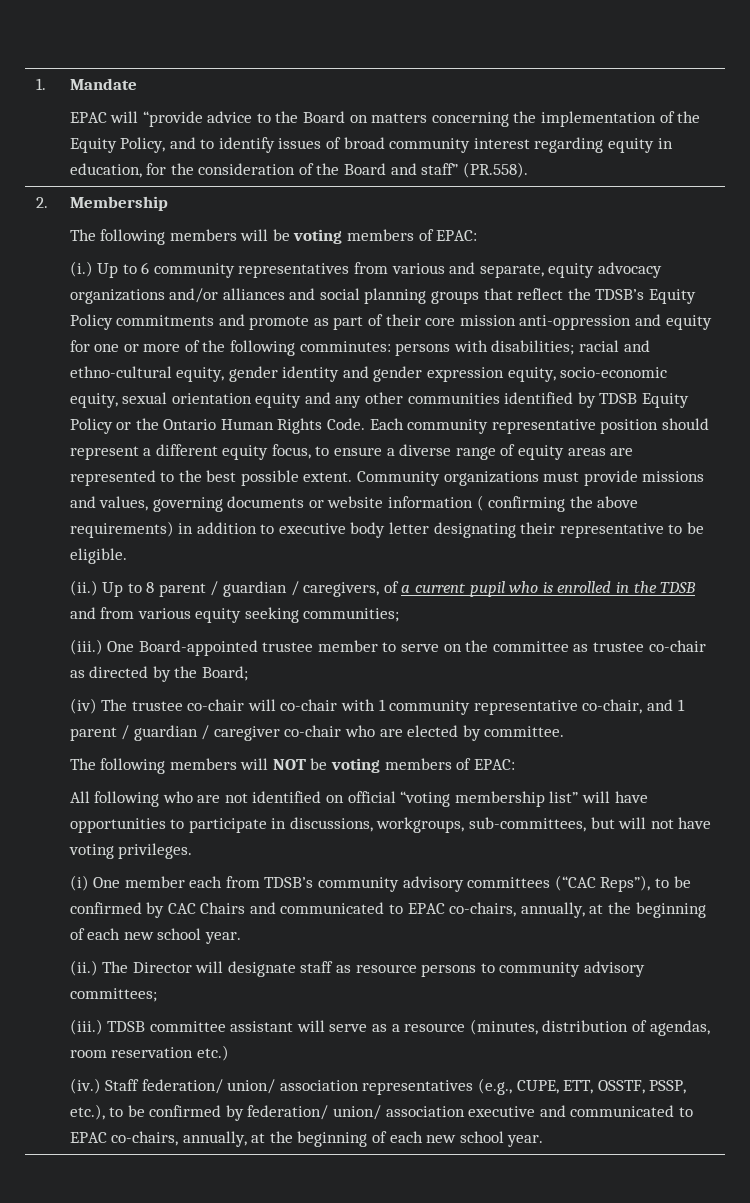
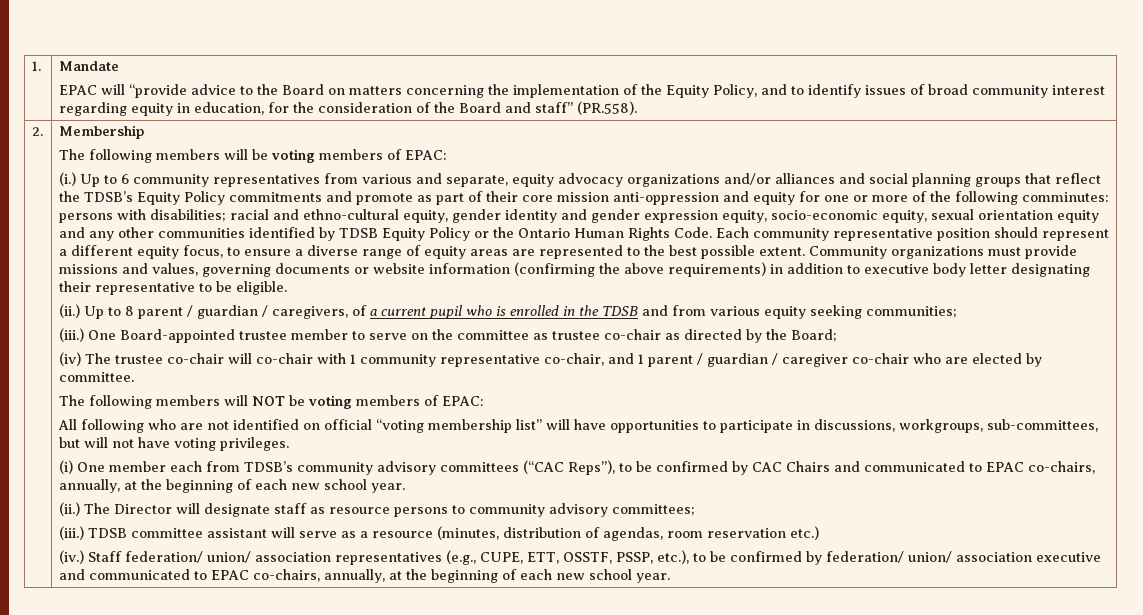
[476,495,566,512] ( confirming -> [513,262,595,277] (confirming

